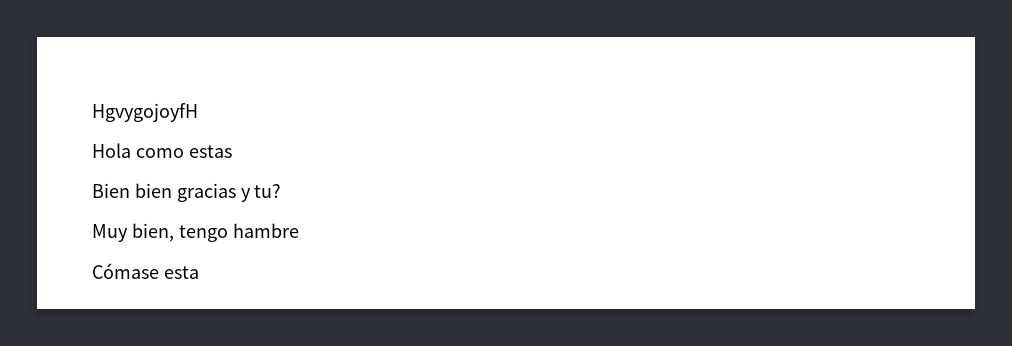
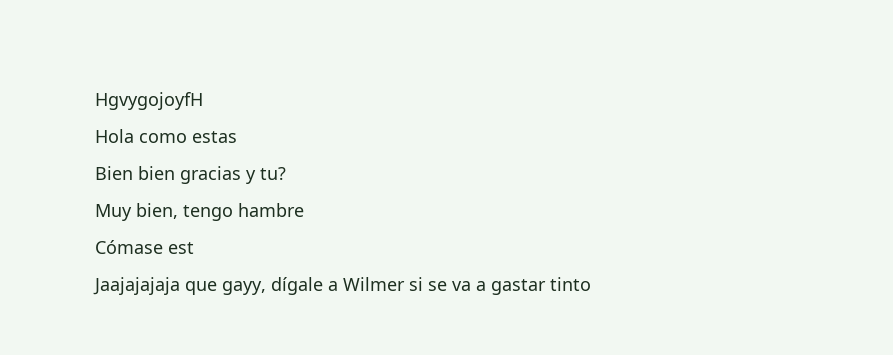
[163,266,199,279] esta -> [168,242,194,254] [93,277,591,295] est // Jaajajajaja que gayy, dígale a Wilmer si se va a gastar tinto

